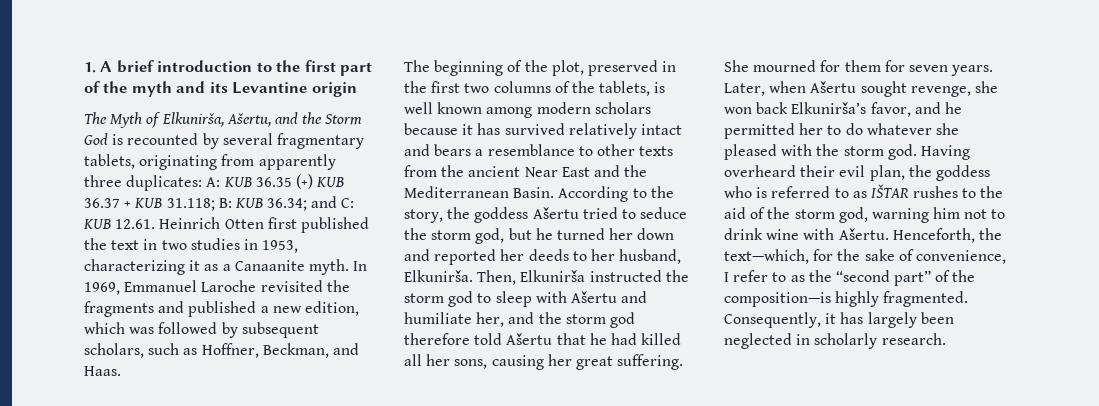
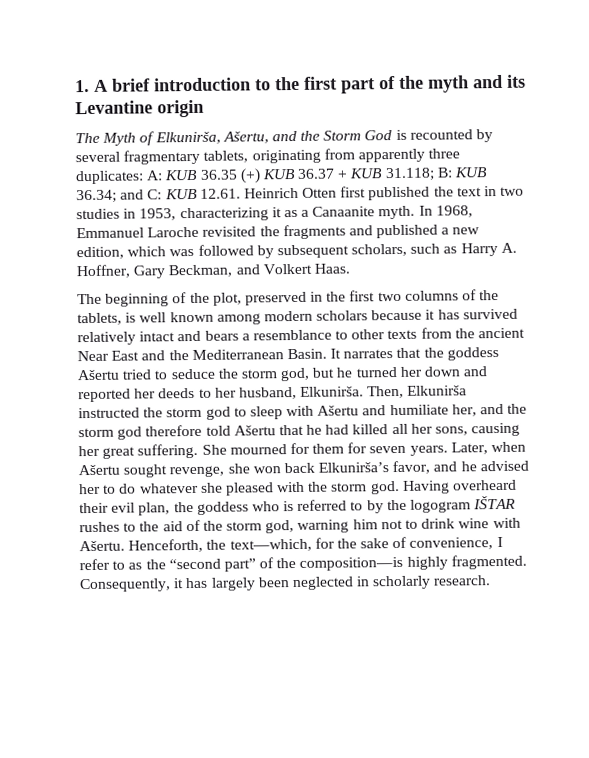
[84,282,120,295] 1969, -> [435,205,473,218] 1968,
[201,343,259,358] Hoffner, -> [460,242,517,257] [76,264,167,279] Harry A. Hoffner, Gary
(359, 349) none -> [262,263,312,275] Volkert
[558,186,674,202] [404,209,443,223] According to the story, -> [330,347,422,359] It narrates that
[724,123,795,139] permitted -> [479,460,529,472] advised
[852,191,867,198] as -> [366,499,472,514] by the logogram

